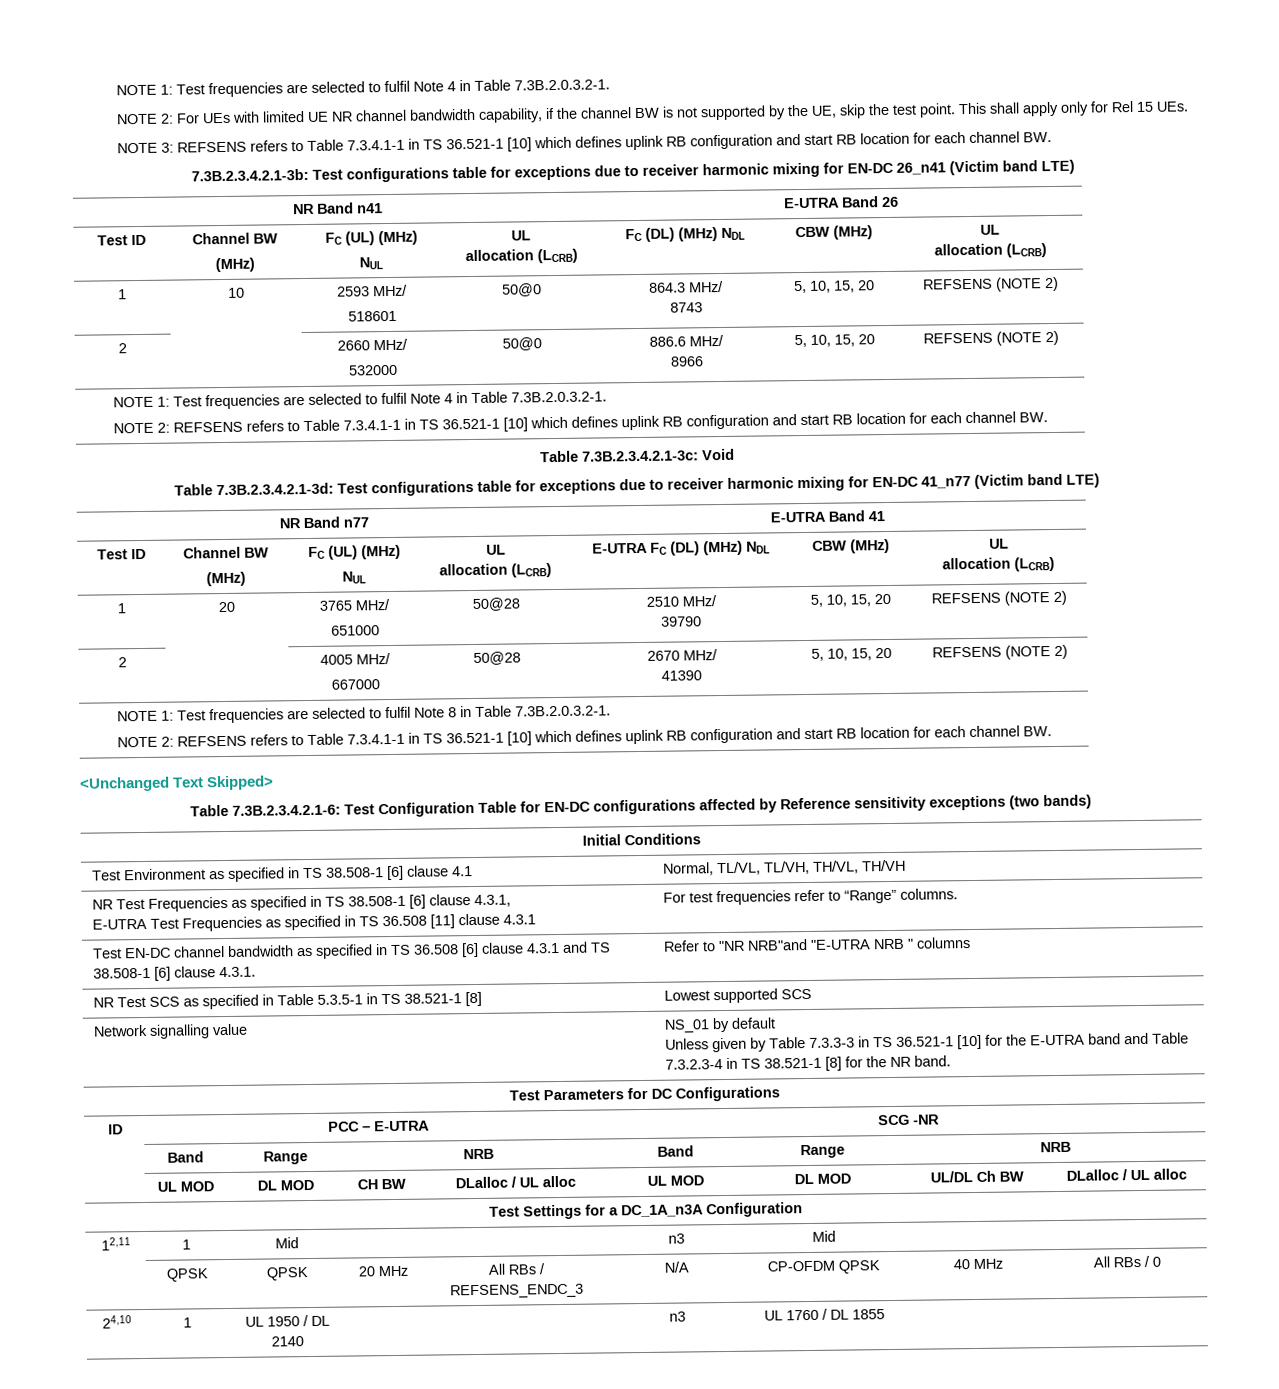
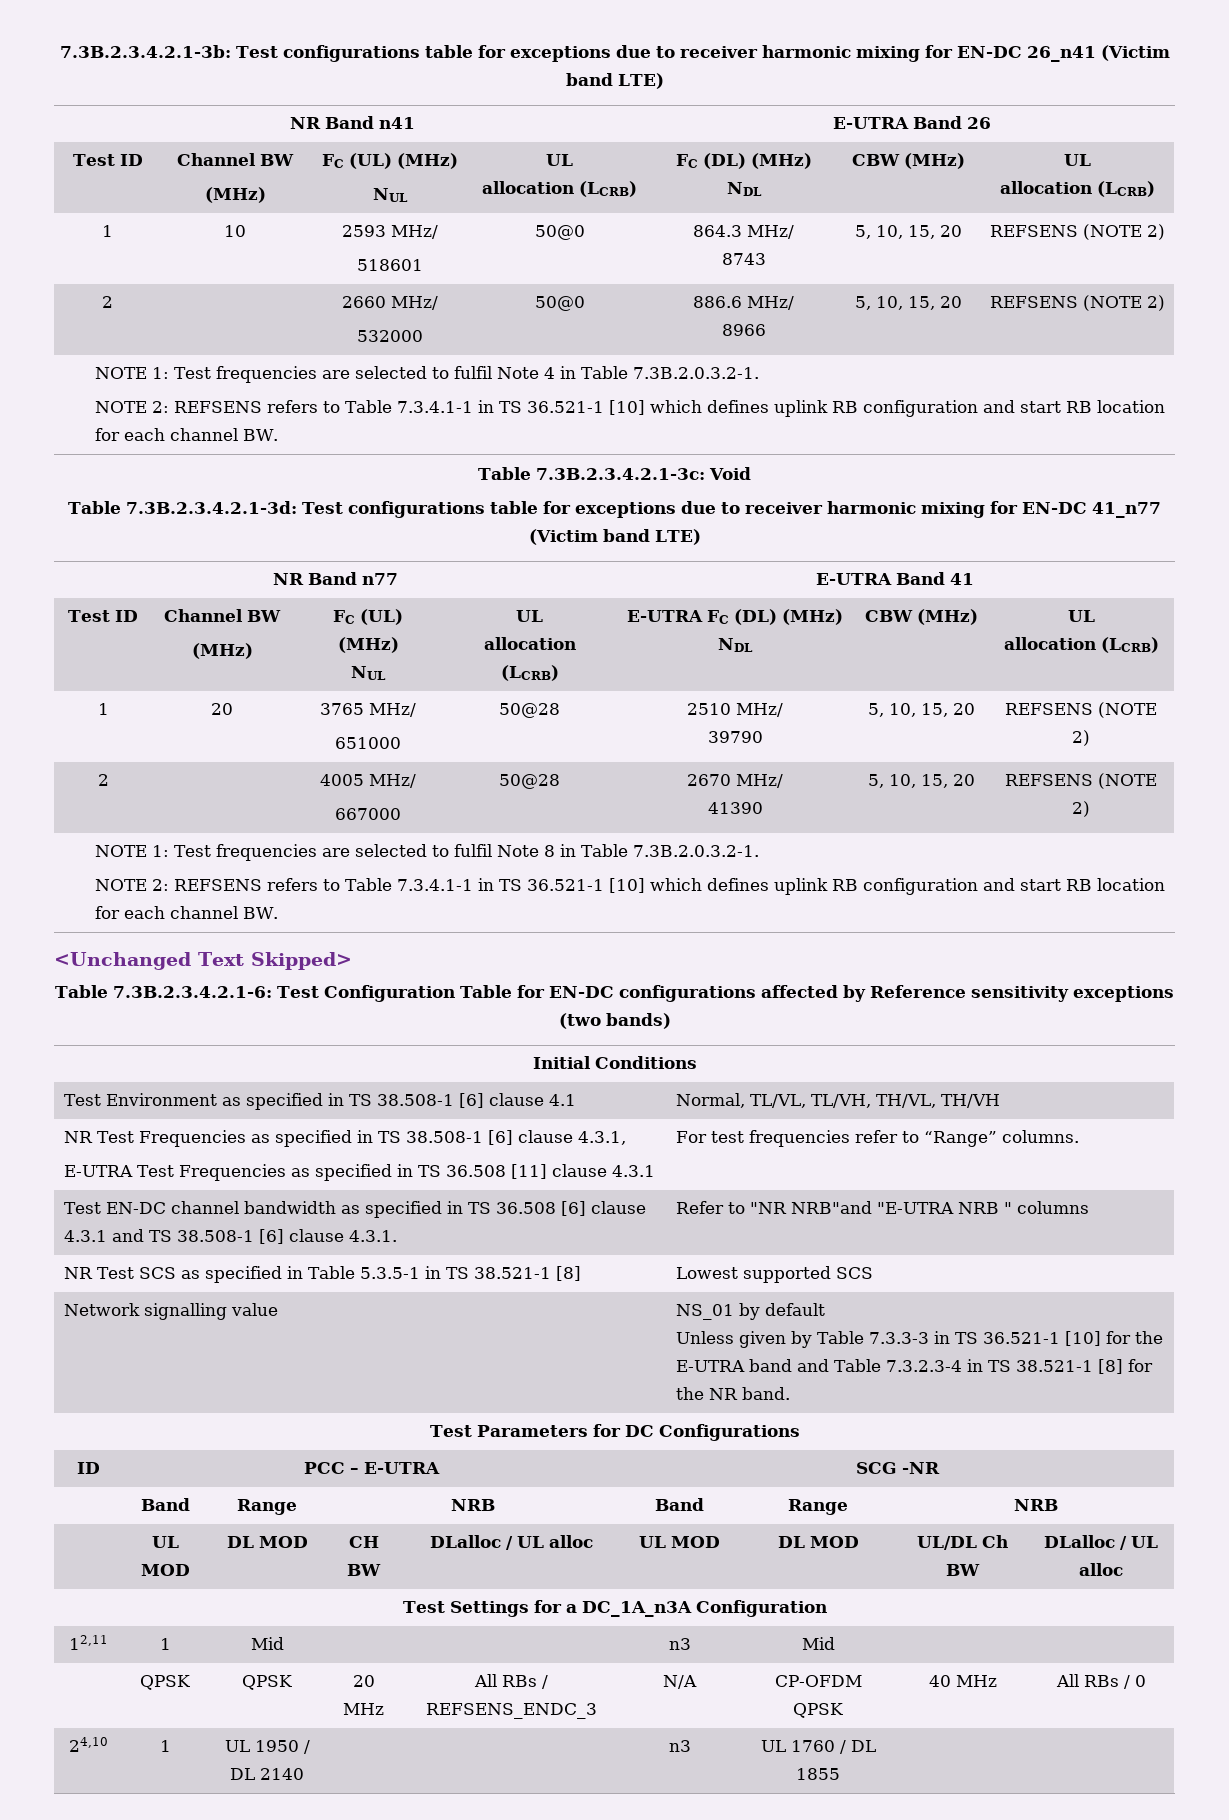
[115,79,610,98] [115,101,1189,125] [116,131,1052,154] NOTE 1: Test frequencies are selected to fulfil Note 4 in Table 7.3B.2.0.3.2-1. // NOTE 2: For UEs with limited UE NR channel bandwidth capability, if the channel BW is not supported by the UE, skip the test point. This shall apply only for Rel 15 UEs. // NOTE 3: REFSENS refers to Table 7.3.4.1-1 in TS 36.521-1 [10] which defines uplink RB configuration and start RB location for each channel BW. // -> (59, 51) none

